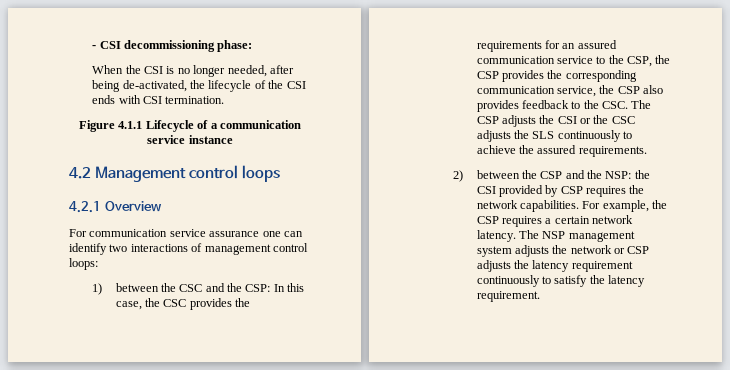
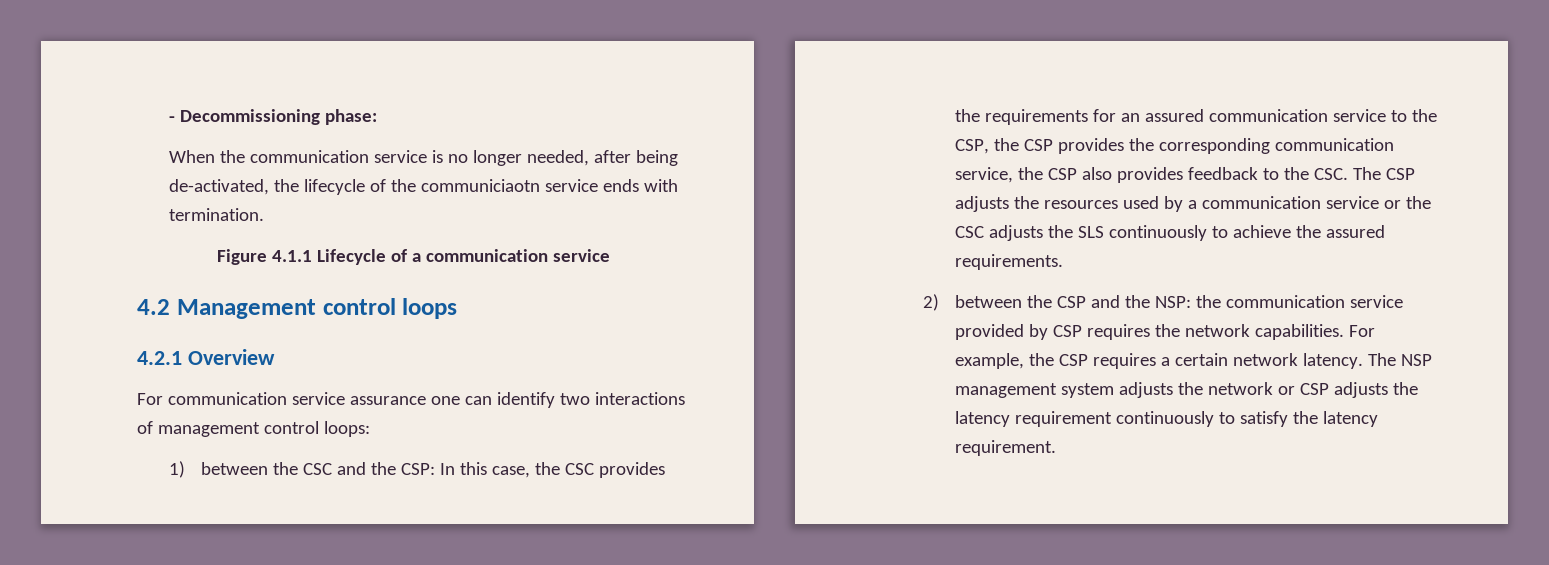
[99,40,216,52] CSI decommissioning -> [179,109,320,125] Decommissioning
[144,66,164,74] CSI -> [249,150,427,163] communication service
[286,81,306,89] CSI -> [420,179,598,192] communiciaotn service
[143,96,163,104] CSI -> (678, 185) none
[188,135,233,144] instance -> (610, 255) none
[557,116,577,124] CSI -> [1043,196,1379,212] resources used by a communication service
[476,186,496,194] CSI -> [1225,295,1403,308] communication service

